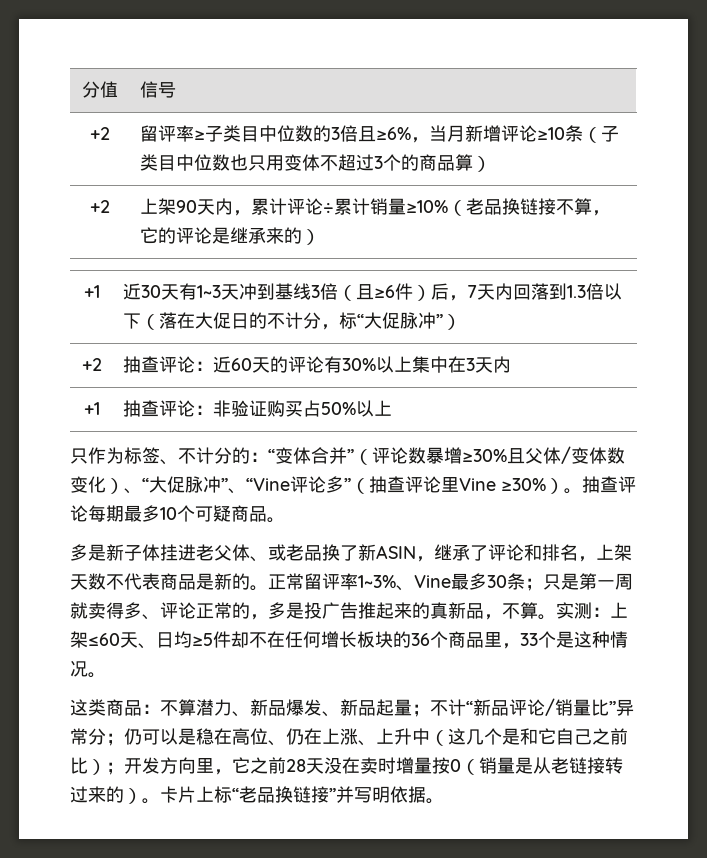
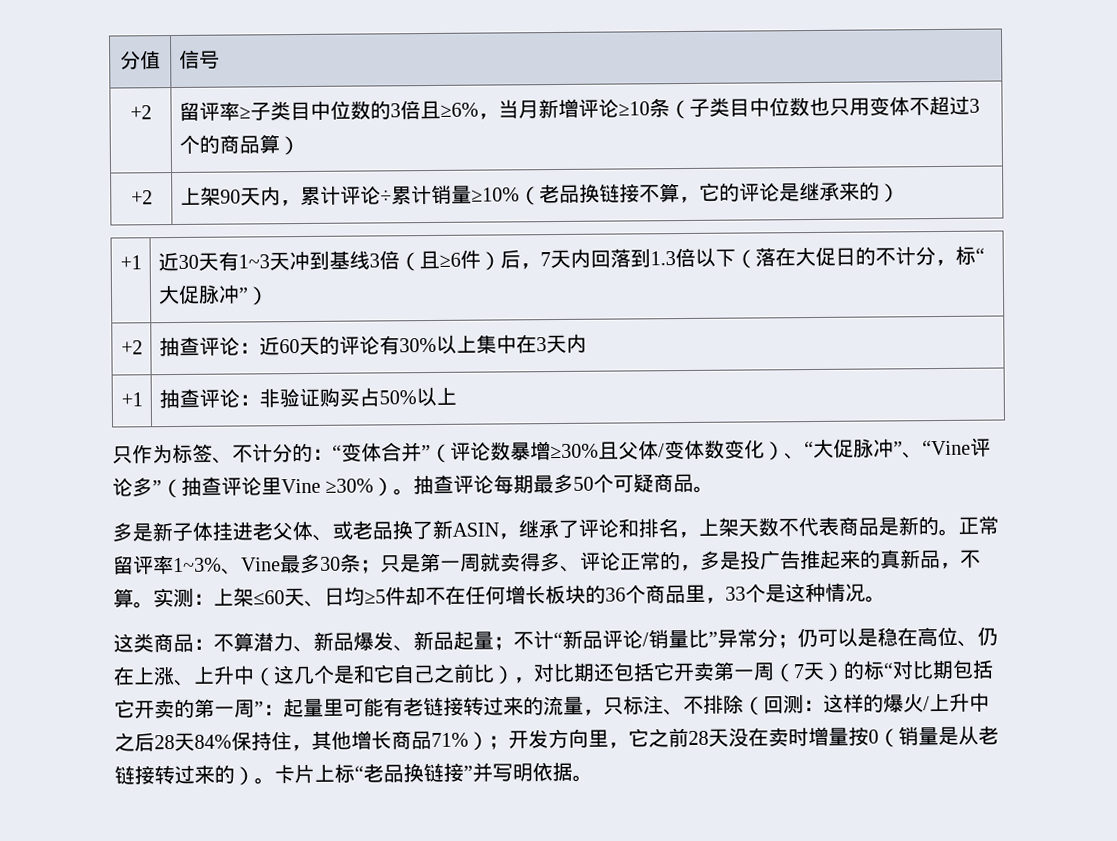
[160,507,177,520] 10 -> [573,476,595,491] 50
(106, 767) none -> [514,659,994,684] [114,692,990,719] [114,730,489,752] ，对比期还包括它开卖第一周（7天）的标“对比期包括它开卖的第一周”：起量里可能有老链接转过来的流量，只标注、不排除（回测：这样的爆火/上升中之后28天84%保持住，其他增长商品71%）

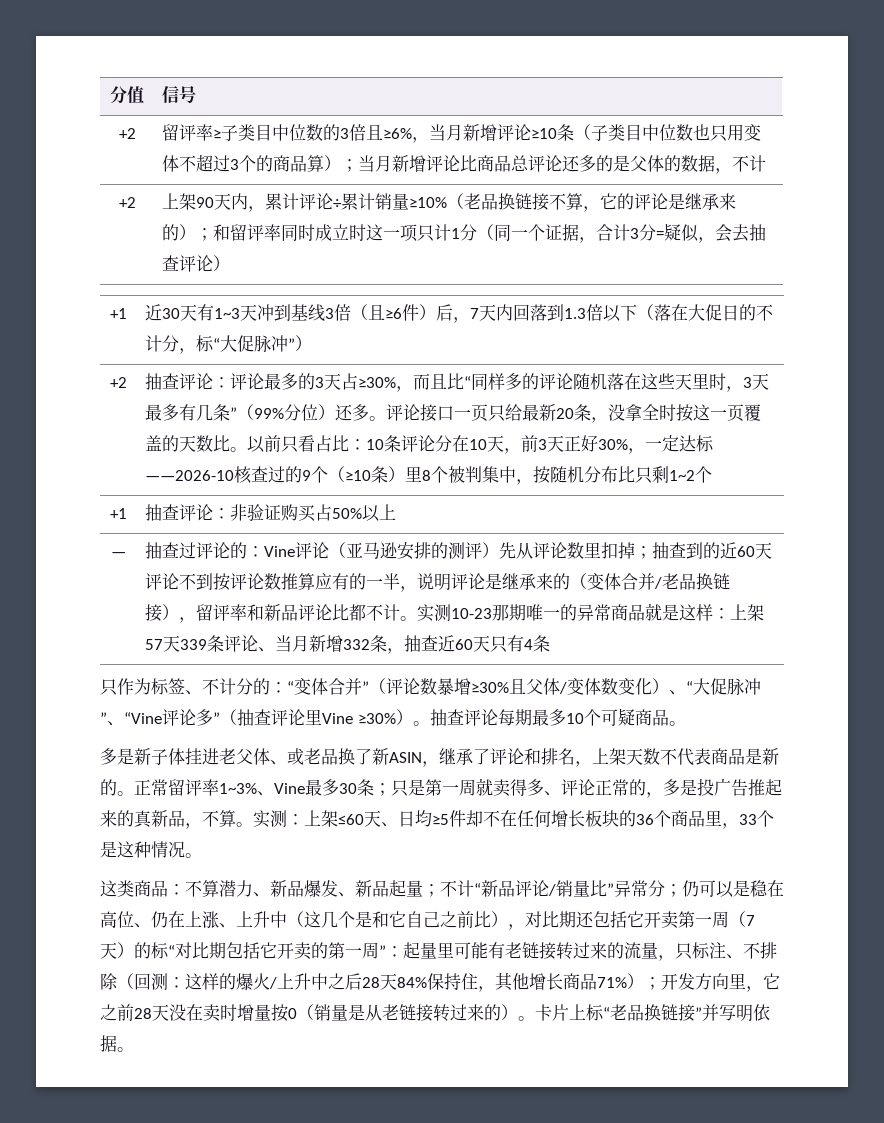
(300, 146) none -> [341,155,767,174] ；当月新增评论比商品总评论还多的是父体的数据，不计
(900, 193) none -> [196,223,767,243] [162,255,231,272] ；和留评率同时成立时这一项只计1分（同一个证据，合计3分=疑似，会去抽查评论）
[258,333,587,356] 近60天的评论有30%以上集中在3天内 -> [230,373,770,392] [145,404,762,423] [145,435,715,454] [145,466,713,485] 评论最多的3天占≥30%，而且比“同样多的评论随机落在这些天里时，3天最多有几条”（99%分位）还多。评论接口一页只给最新20条，没拿全时按这一页覆盖的天数比。以前只看占比：10条评论分在10天，前3天正好30%，一定达标——2026-10核查过的9个（≥10条）里8个被判集中，按随机分布比只剩1~2个
(457, 396) none -> [111,552,126,557] [145,542,773,560] [145,573,731,592] [145,603,765,623] [145,635,551,654] // — | 抽查过评论的：Vine评论（亚马逊安排的测评）先从评论数里扣掉；抽查到的近60天评论不到按评论数推算应有的一半，说明评论是继承来的（变体合并/老品换链接），留评率和新品评论比都不计。实测10-23那期唯一的异常商品就是这样：上架57天339条评论、当月新增332条，抽查近60天只有4条
[573,476,595,491] 50 -> [565,713,584,724] 10

